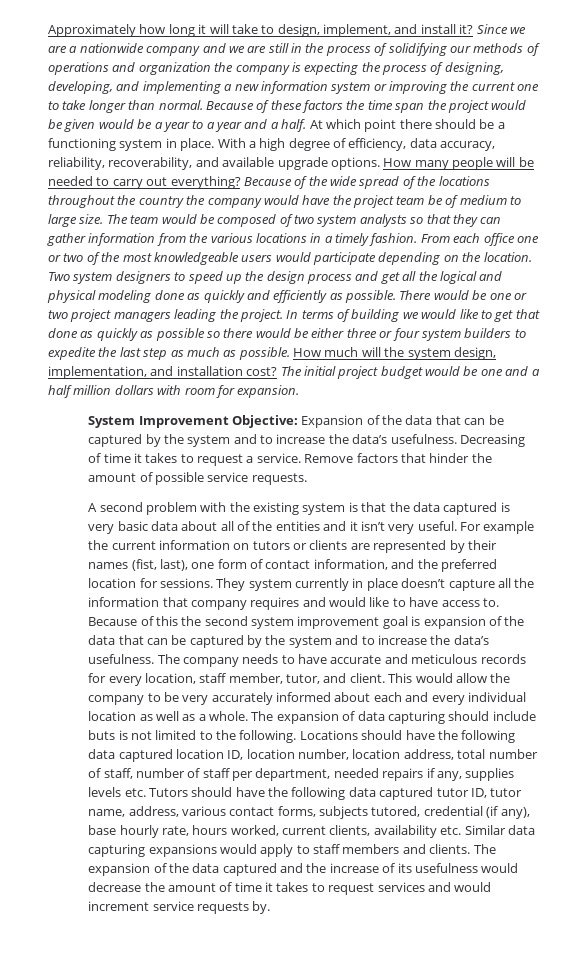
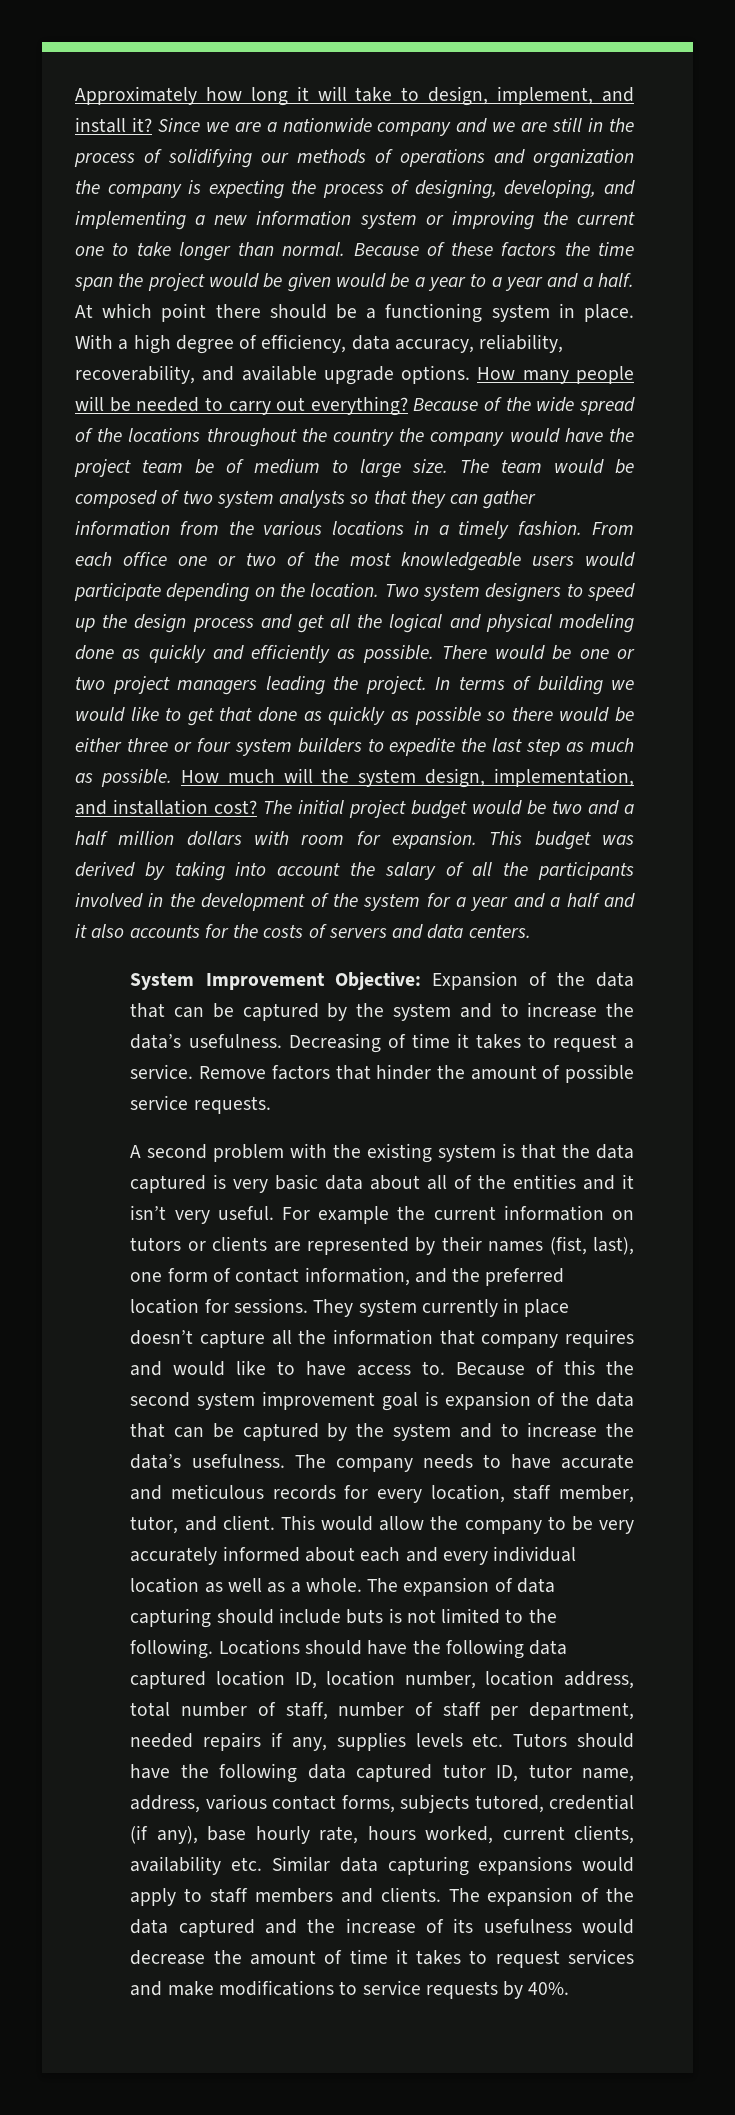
[480,369,503,376] one -> [552,800,582,814] two
(300, 391) none -> [489,831,634,850] [75,862,635,881] [75,893,635,911] [75,924,531,939] This budget was derived by taking into account the salary of all the participants involved in the development of the system for a year and a half and it also accounts for the costs of servers and data centers.
[454,882,492,892] [88,901,271,914] would increment service requests by. -> [167,1980,570,1999] make modifications to service requests by 40%.

